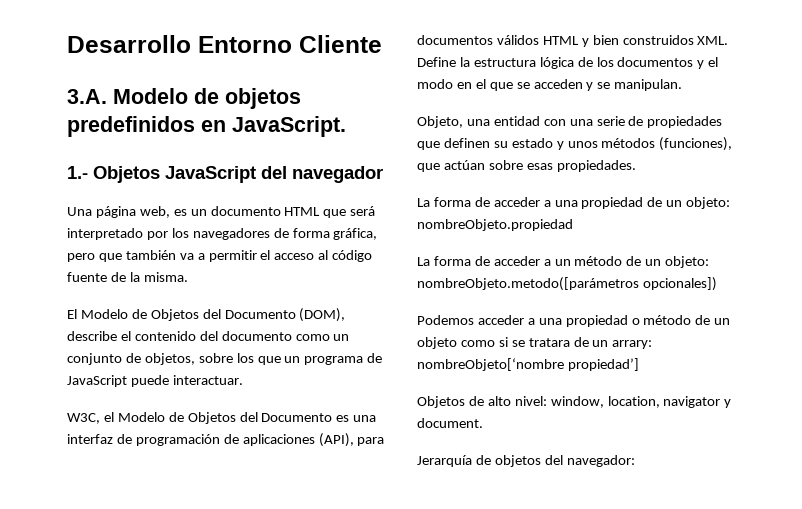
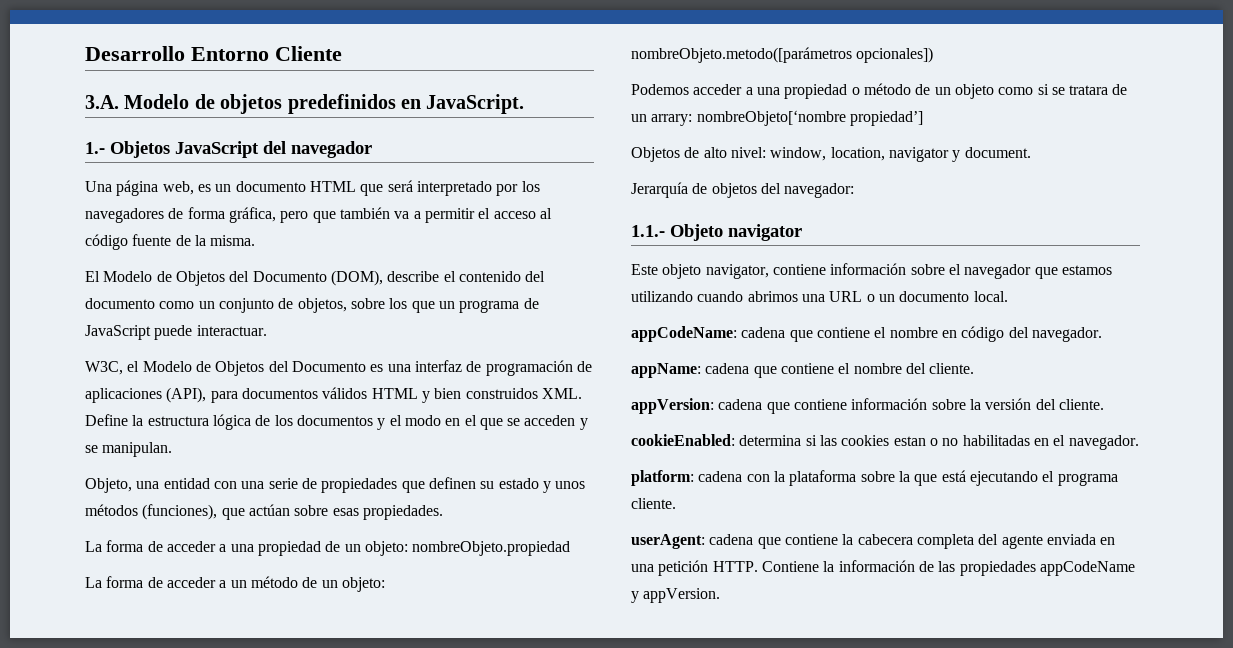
(635, 461) none -> [631,224,802,241] [631,263,1112,279] [631,291,1008,302] [631,326,1102,342] [631,363,975,378] [631,398,1104,414] [631,434,1139,450] [631,470,1118,486] [631,498,676,509] [631,534,1116,549] [631,560,1135,576] [631,588,721,603] // 1.1.- Objeto navigator // Este objeto navigator, contiene información sobre el navegador que estamos utilizando cuando abrimos una URL o un documento local. // appCodeName: cadena que contiene el nombre en código del navegador. // appName: cadena que contiene el nombre del cliente. // appVersion: cadena que contiene información sobre la versión del cliente. // cookieEnabled: determina si las cookies estan o no habilitadas en el navegador. // platform: cadena con la plataforma sobre la que está ejecutando el programa cliente. // userAgent: cadena que contiene la cabecera completa del agente enviada en una petición HTTP. Contiene la información de las propiedades appCodeName y appVersion.

